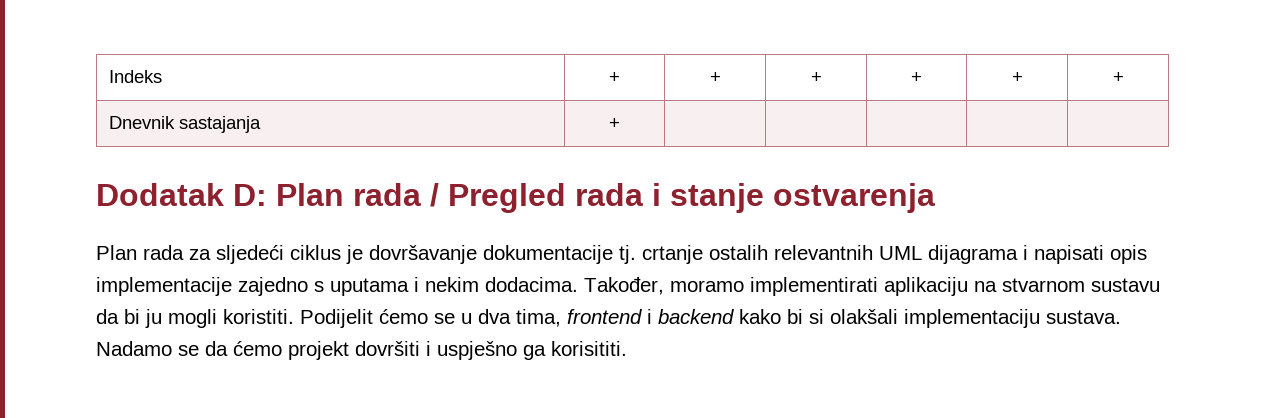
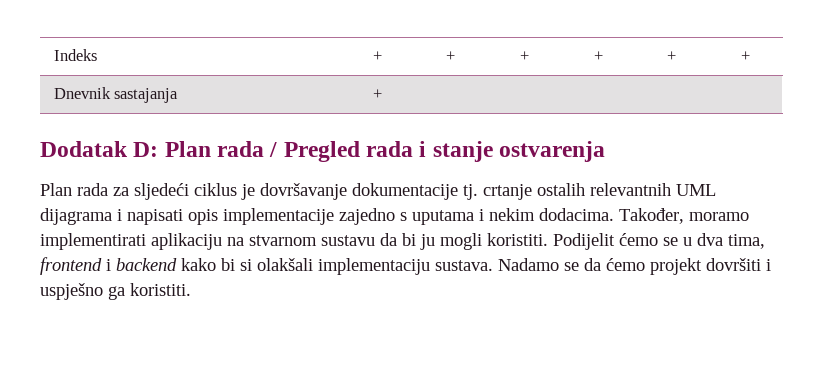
[551,341,627,356] korisititi. -> [130,283,191,296] koristiti.

